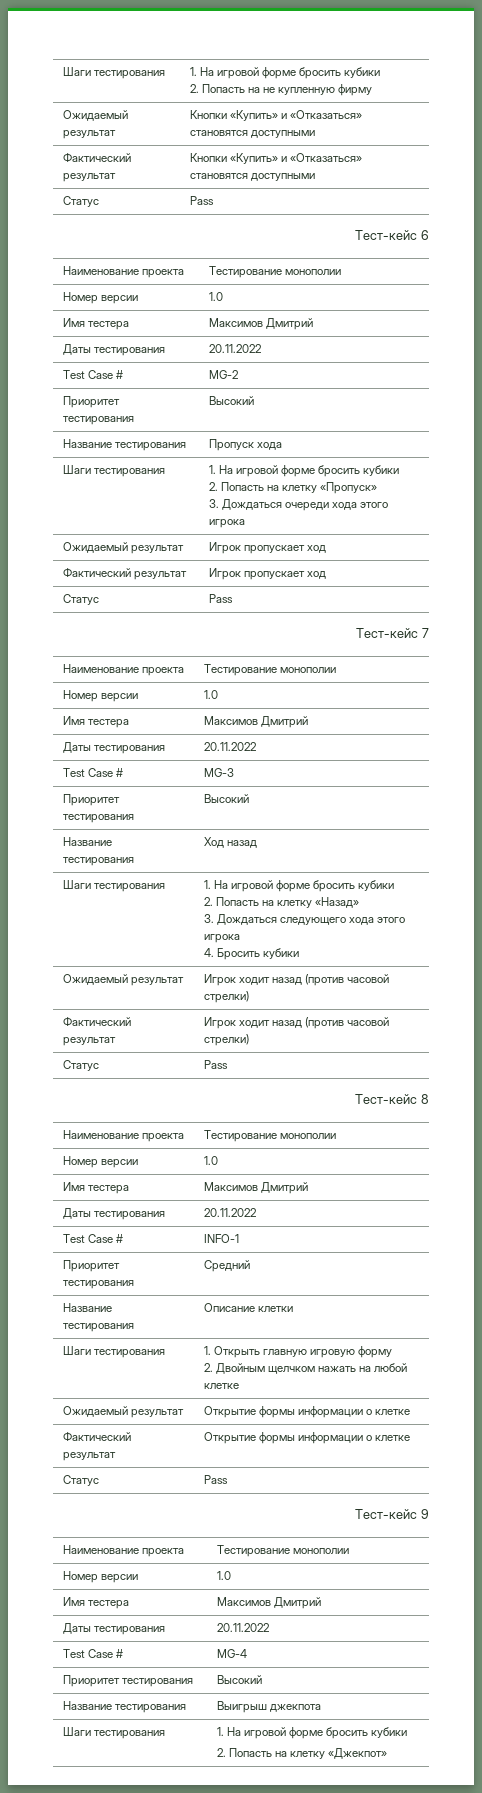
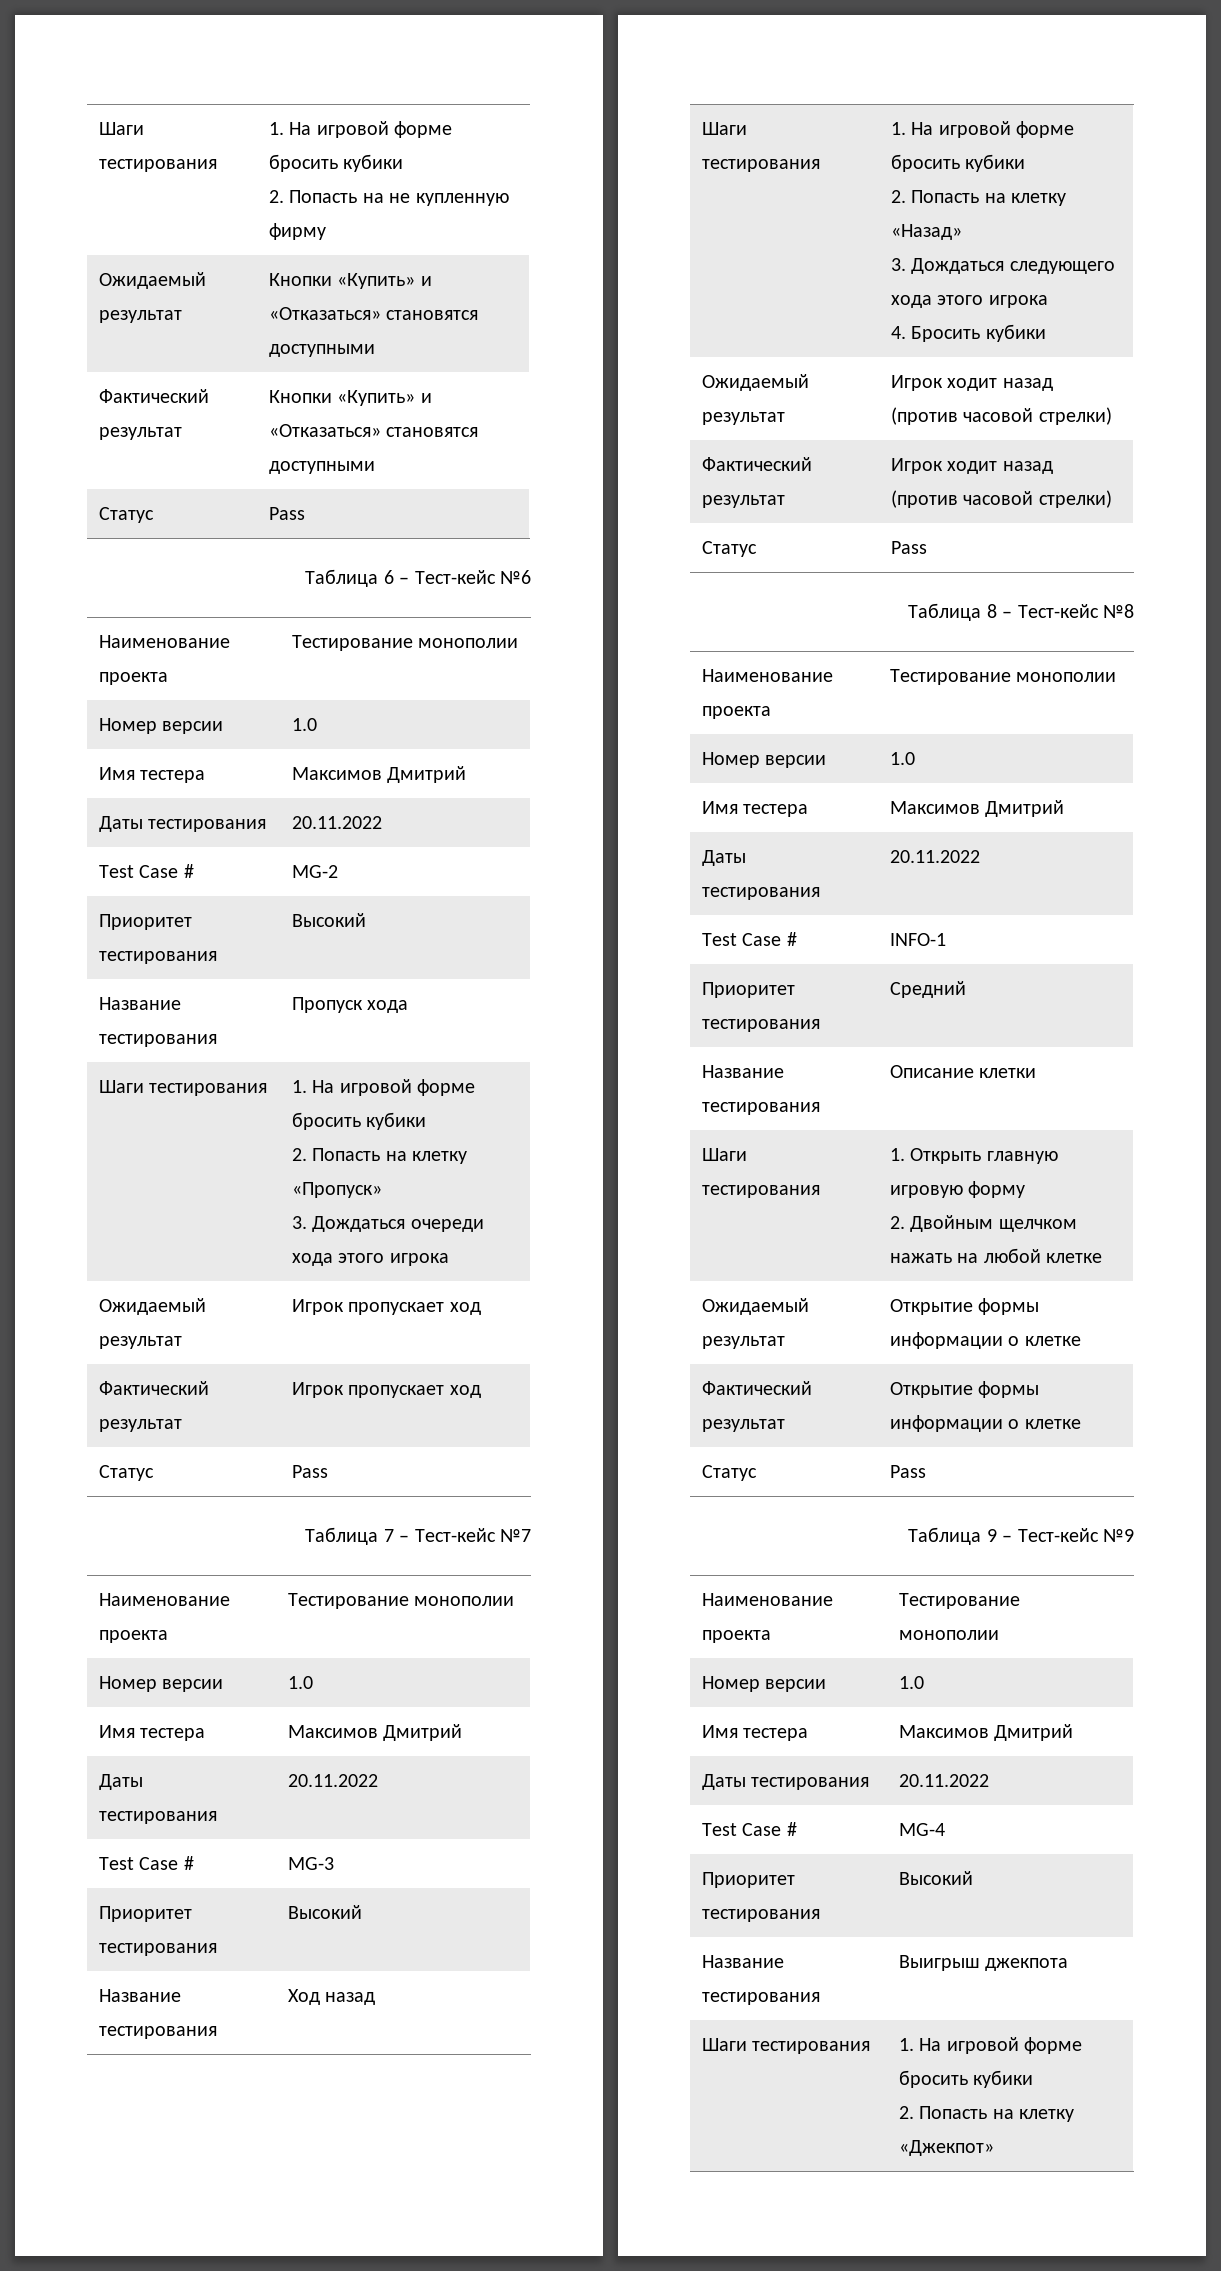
[355,230,429,240] Тест-кейс 6 -> [305,569,531,587] Таблица 6 – Тест-кейс №6
[356,628,429,638] Тест-кейс 7 -> [305,1527,531,1545] Таблица 7 – Тест-кейс №7
[355,1094,429,1104] Тест-кейс 8 -> [908,603,1134,621] Таблица 8 – Тест-кейс №8
[355,1509,429,1519] Тест-кейс 9 -> [908,1527,1134,1545] Таблица 9 – Тест-кейс №9

